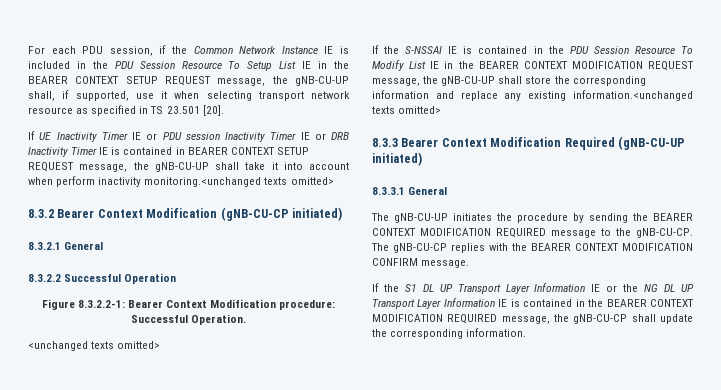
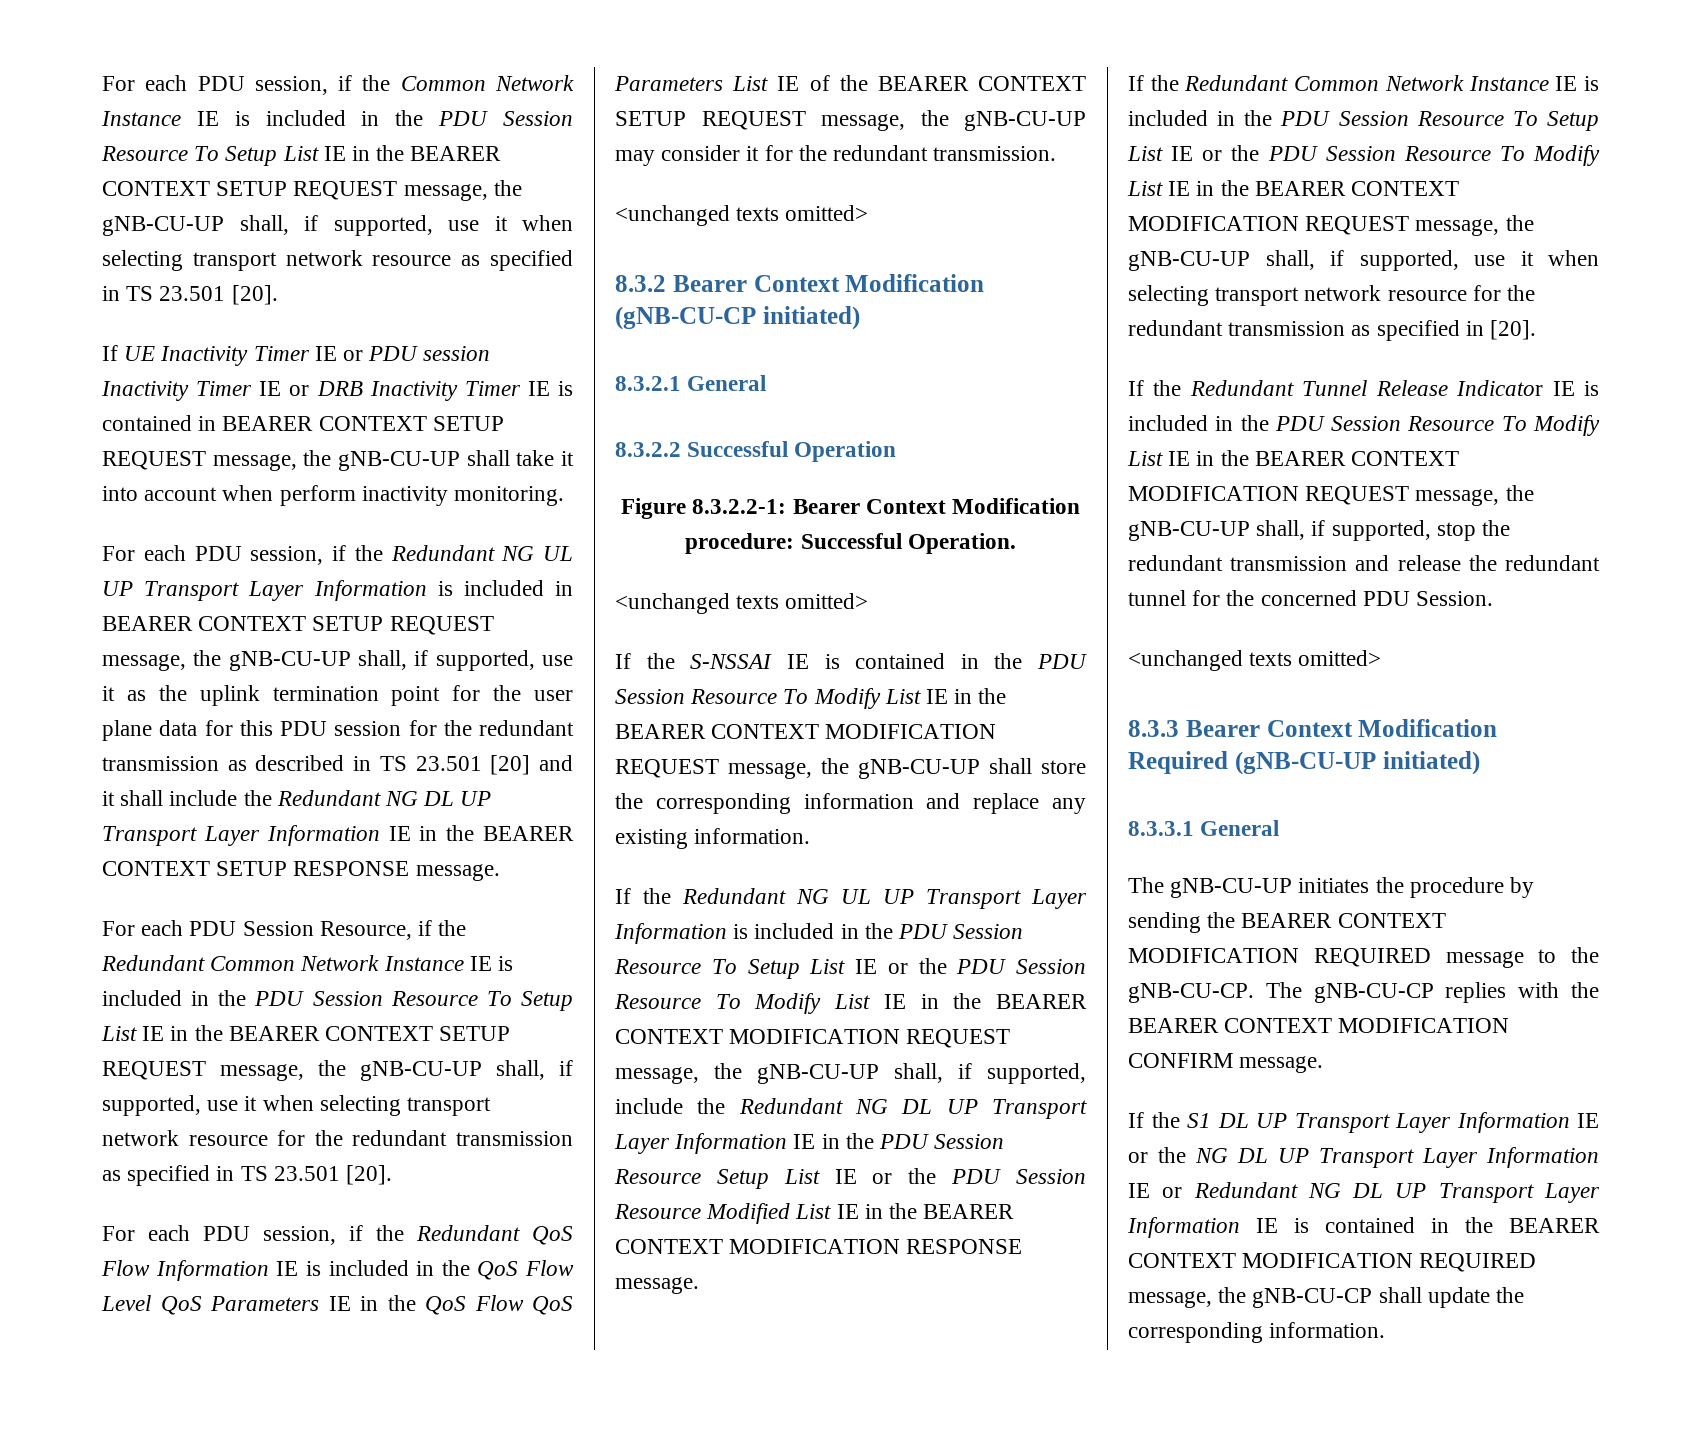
[144,177,262,187] monitoring.<unchanged -> [454,486,565,506] [102,545,573,565] [102,580,573,601] [102,616,494,635] [102,650,573,671] [102,685,573,706] [102,720,574,741] [102,755,573,775] [102,790,492,806] [102,825,574,846] [102,861,500,881] [102,920,467,940] [101,955,514,971] [102,990,573,1011] [101,1025,511,1041] [102,1060,573,1081] [102,1095,492,1116] [102,1130,573,1146] [102,1165,393,1186] [102,1225,573,1245] [101,1260,574,1281] [101,1295,573,1315] [614,75,1086,91] [615,110,1086,131] [615,145,1057,166] [615,205,730,226] monitoring. // For each PDU session, if the Redundant NG UL UP Transport Layer Information is included in BEARER CONTEXT SETUP REQUEST message, the gNB-CU-UP shall, if supported, use it as the uplink termination point for the user plane data for this PDU session for the redundant transmission as described in TS 23.501 [20] and it shall include the Redundant NG DL UP Transport Layer Information IE in the BEARER CONTEXT SETUP RESPONSE message. // For each PDU Session Resource, if the Redundant Common Network Instance IE is included in the PDU Session Resource To Setup List IE in the BEARER CONTEXT SETUP REQUEST message, the gNB-CU-UP shall, if supported, use it when selecting transport network resource for the redundant transmission as specified in TS 23.501 [20]. // For each PDU session, if the Redundant QoS Flow Information IE is included in the QoS Flow Level QoS Parameters IE in the QoS Flow QoS Parameters List IE of the BEARER CONTEXT SETUP REQUEST message, the gNB-CU-UP may consider it for the redundant transmission. // <unchanged
[573,90,693,101] information.<unchanged -> [694,828,811,844] [615,888,1087,909] [614,923,1024,944] [614,958,1086,979] [614,993,1087,1014] [615,1029,1011,1048] [615,1063,1086,1084] [615,1098,1087,1119] [614,1133,1005,1154] [614,1168,1086,1189] [614,1203,1015,1224] [615,1239,1023,1254] [615,1277,699,1294] [1128,75,1599,91] [1128,110,1599,131] [1127,145,1600,166] [1127,180,1460,196] [1128,215,1534,236] [1128,250,1599,271] [1128,285,1536,306] [1128,320,1537,341] [1128,380,1599,396] [1128,415,1600,436] [1127,450,1460,466] [1128,485,1534,506] [1128,520,1511,541] [1128,555,1600,571] [1128,590,1494,606] [1128,650,1243,671] information. // If the Redundant NG UL UP Transport Layer Information is included in the PDU Session Resource To Setup List IE or the PDU Session Resource To Modify List IE in the BEARER CONTEXT MODIFICATION REQUEST message, the gNB-CU-UP shall, if supported, include the Redundant NG DL UP Transport Layer Information IE in the PDU Session Resource Setup List IE or the PDU Session Resource Modified List IE in the BEARER CONTEXT MODIFICATION RESPONSE message. // If the Redundant Common Network Instance IE is included in the PDU Session Resource To Setup List IE or the PDU Session Resource To Modify List IE in the BEARER CONTEXT MODIFICATION REQUEST message, the gNB-CU-UP shall, if supported, use it when selecting transport network resource for the redundant transmission as specified in [20]. // If the Redundant Tunnel Release Indicator IE is included in the PDU Session Resource To Modify List IE in the BEARER CONTEXT MODIFICATION REQUEST message, the gNB-CU-UP shall, if supported, stop the redundant transmission and release the redundant tunnel for the concerned PDU Session. // <unchanged
(508, 303) none -> [1162,1182,1600,1203] [1127,1217,1278,1238] or Redundant NG DL UP Transport Layer Information IE

